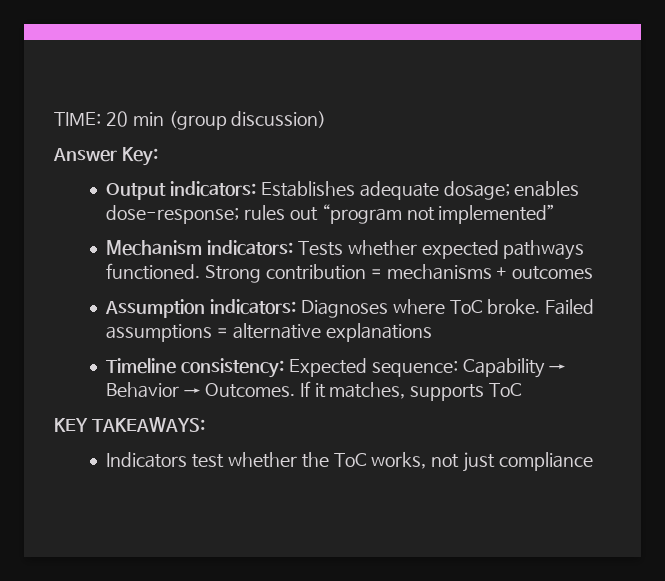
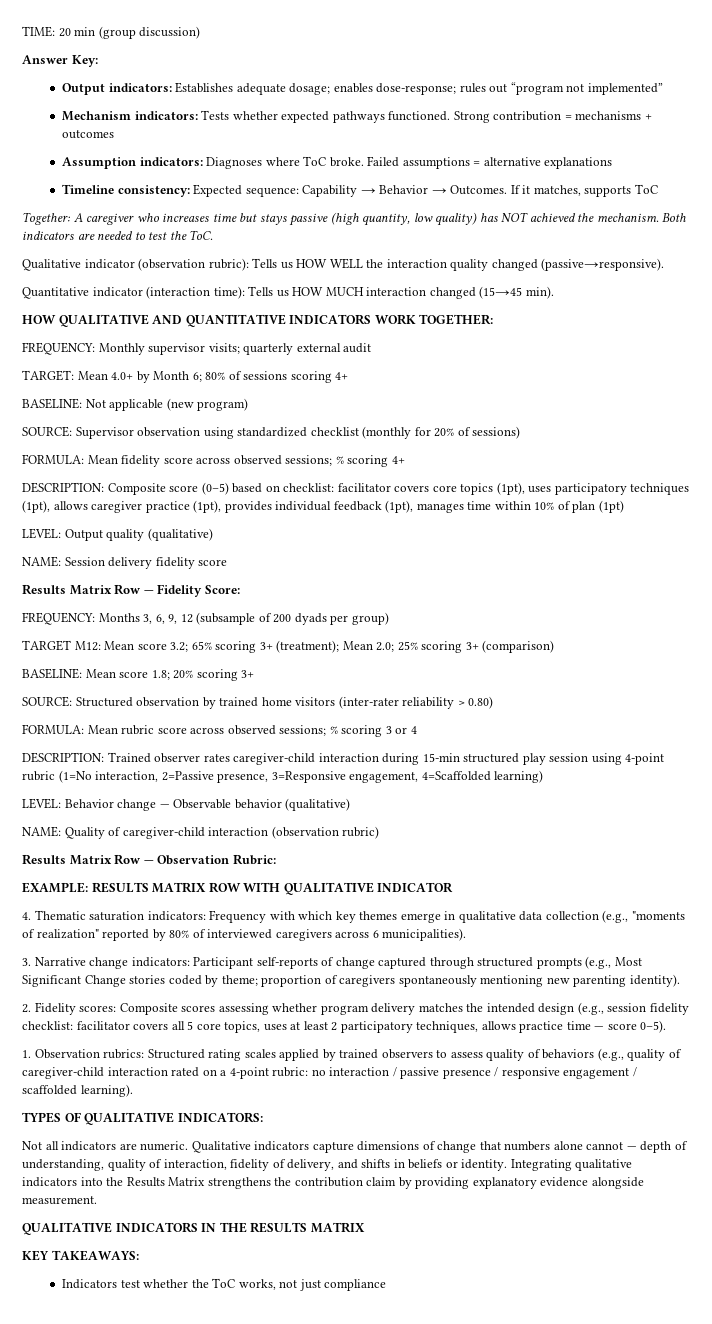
(523, 390) none -> [22,212,687,226] [22,230,214,240] [22,258,665,271] [22,286,554,299] [22,314,494,327] [22,342,372,355] [22,370,349,383] [22,398,249,411] [22,426,521,439] [22,454,405,467] [22,482,690,495] [22,500,624,513] [22,528,213,541] [22,556,228,569] [22,584,240,597] [22,612,389,625] [22,640,555,653] [22,668,255,681] [22,696,494,709] [22,724,417,737] [22,752,665,765] [22,770,544,783] [22,798,351,811] [22,826,380,839] [22,854,276,865] [22,882,454,895] [22,910,685,923] [22,928,467,941] [22,956,642,969] [22,974,680,987] [22,1002,689,1015] [22,1020,667,1033] [22,1048,682,1061] [22,1067,637,1079] [22,1084,133,1097] [22,1112,263,1125] [22,1141,688,1153] [22,1159,633,1171] [22,1177,644,1189] [22,1196,97,1205] [22,1222,365,1235] // Together: A caregiver who increases time but stays passive (high quantity, low quality) has NOT achieved the mechanism. Both indicators are needed to test the ToC. // Qualitative indicator (observation rubric): Tells us HOW WELL the interaction quality changed (passive→responsive). // Quantitative indicator (interaction time): Tells us HOW MUCH interaction changed (15→45 min). // HOW QUALITATIVE AND QUANTITATIVE INDICATORS WORK TOGETHER: // FREQUENCY: Monthly supervisor visits; quarterly external audit // TARGET: Mean 4.0+ by Month 6; 80% of sessions scoring 4+ // BASELINE: Not applicable (new program) // SOURCE: Supervisor observation using standardized checklist (monthly for 20% of sessions) // FORMULA: Mean fidelity score across observed sessions; % scoring 4+ // DESCRIPTION: Composite score (0–5) based on checklist: facilitator covers core topics (1pt), uses participatory techniques (1pt), allows caregiver practice (1pt), provides individual feedback (1pt), manages time within 10% of plan (1pt) // LEVEL: Output quality (qualitative) // NAME: Session delivery fidelity score // Results Matrix Row — Fidelity Score: // FREQUENCY: Months 3, 6, 9, 12 (subsample of 200 dyads per group) // TARGET M12: Mean score 3.2; 65% scoring 3+ (treatment); Mean 2.0; 25% scoring 3+ (comparison) // BASELINE: Mean score 1.8; 20% scoring 3+ // SOURCE: Structured observation by trained home visitors (inter-rater reliability > 0.80) // FORMULA: Mean rubric score across observed sessions; % scoring 3 or 4 // DESCRIPTION: Trained observer rates caregiver-child interaction during 15-min structured play session using 4-point rubric (1=No interaction, 2=Passive presence, 3=Responsive engagement, 4=Scaffolded learning) // LEVEL: Behavior change — Observable behavior (qualitative) // NAME: Quality of caregiver-child interaction (observation rubric) // Results Matrix Row — Observation Rubric: // EXAMPLE: RESULTS MATRIX ROW WITH QUALITATIVE INDICATOR // 4. Thematic saturation indicators: Frequency with which key themes emerge in qualitative data collection (e.g., "moments of realization" reported by 80% of interviewed caregivers across 6 municipalities). // 3. Narrative change indicators: Participant self-reports of change captured through structured prompts (e.g., Most Significant Change stories coded by theme; proportion of caregivers spontaneously mentioning new parenting identity). // 2. Fidelity scores: Composite scores assessing whether program delivery matches the intended design (e.g., session fidelity checklist: facilitator covers all 5 core topics, uses at least 2 participatory techniques, allows practice time — score 0–5). // 1. Observation rubrics: Structured rating scales applied by trained observers to assess quality of behaviors (e.g., quality of caregiver-child interaction rated on a 4-point rubric: no interaction / passive presence / responsive engagement / scaffolded learning). // TYPES OF QUALITATIVE INDICATORS: // Not all indicators are numeric. Qualitative indicators capture dimensions of change that numbers alone cannot — depth of understanding, quality of interaction, fidelity of delivery, and shifts in beliefs or identity. Integrating qualitative indicators into the Results Matrix strengthens the contribution claim by providing explanatory evidence alongside measurement. // QUALITATIVE INDICATORS IN THE RESULTS MATRIX

